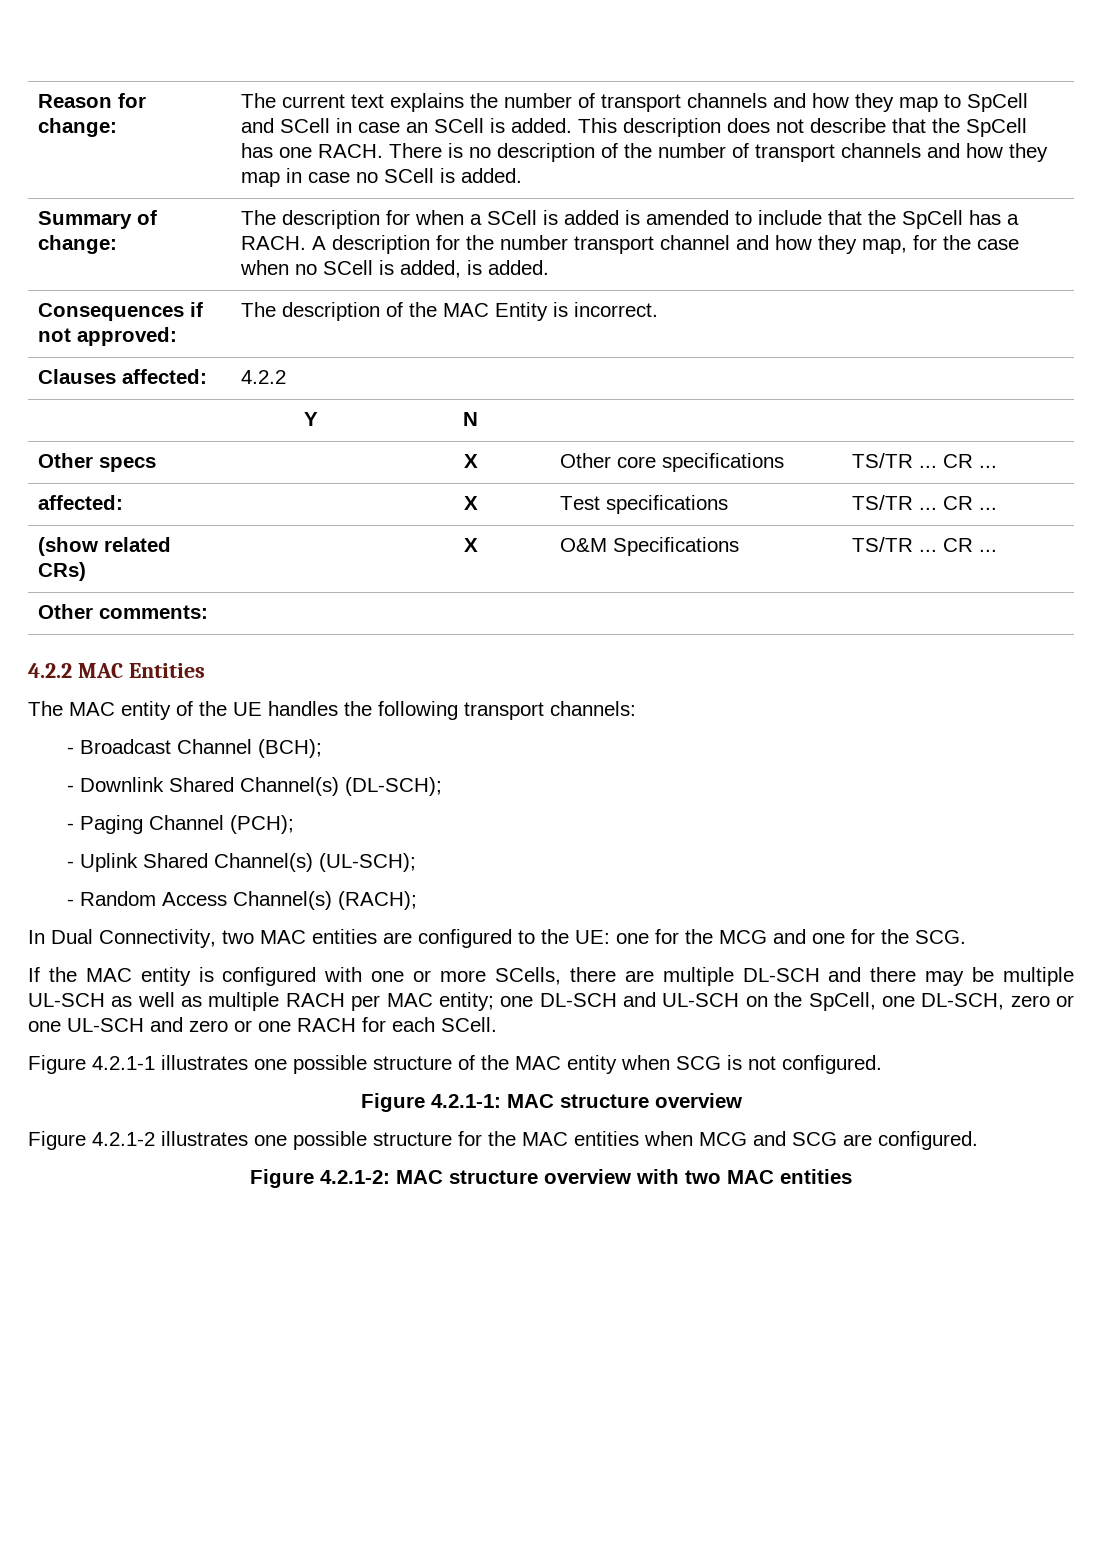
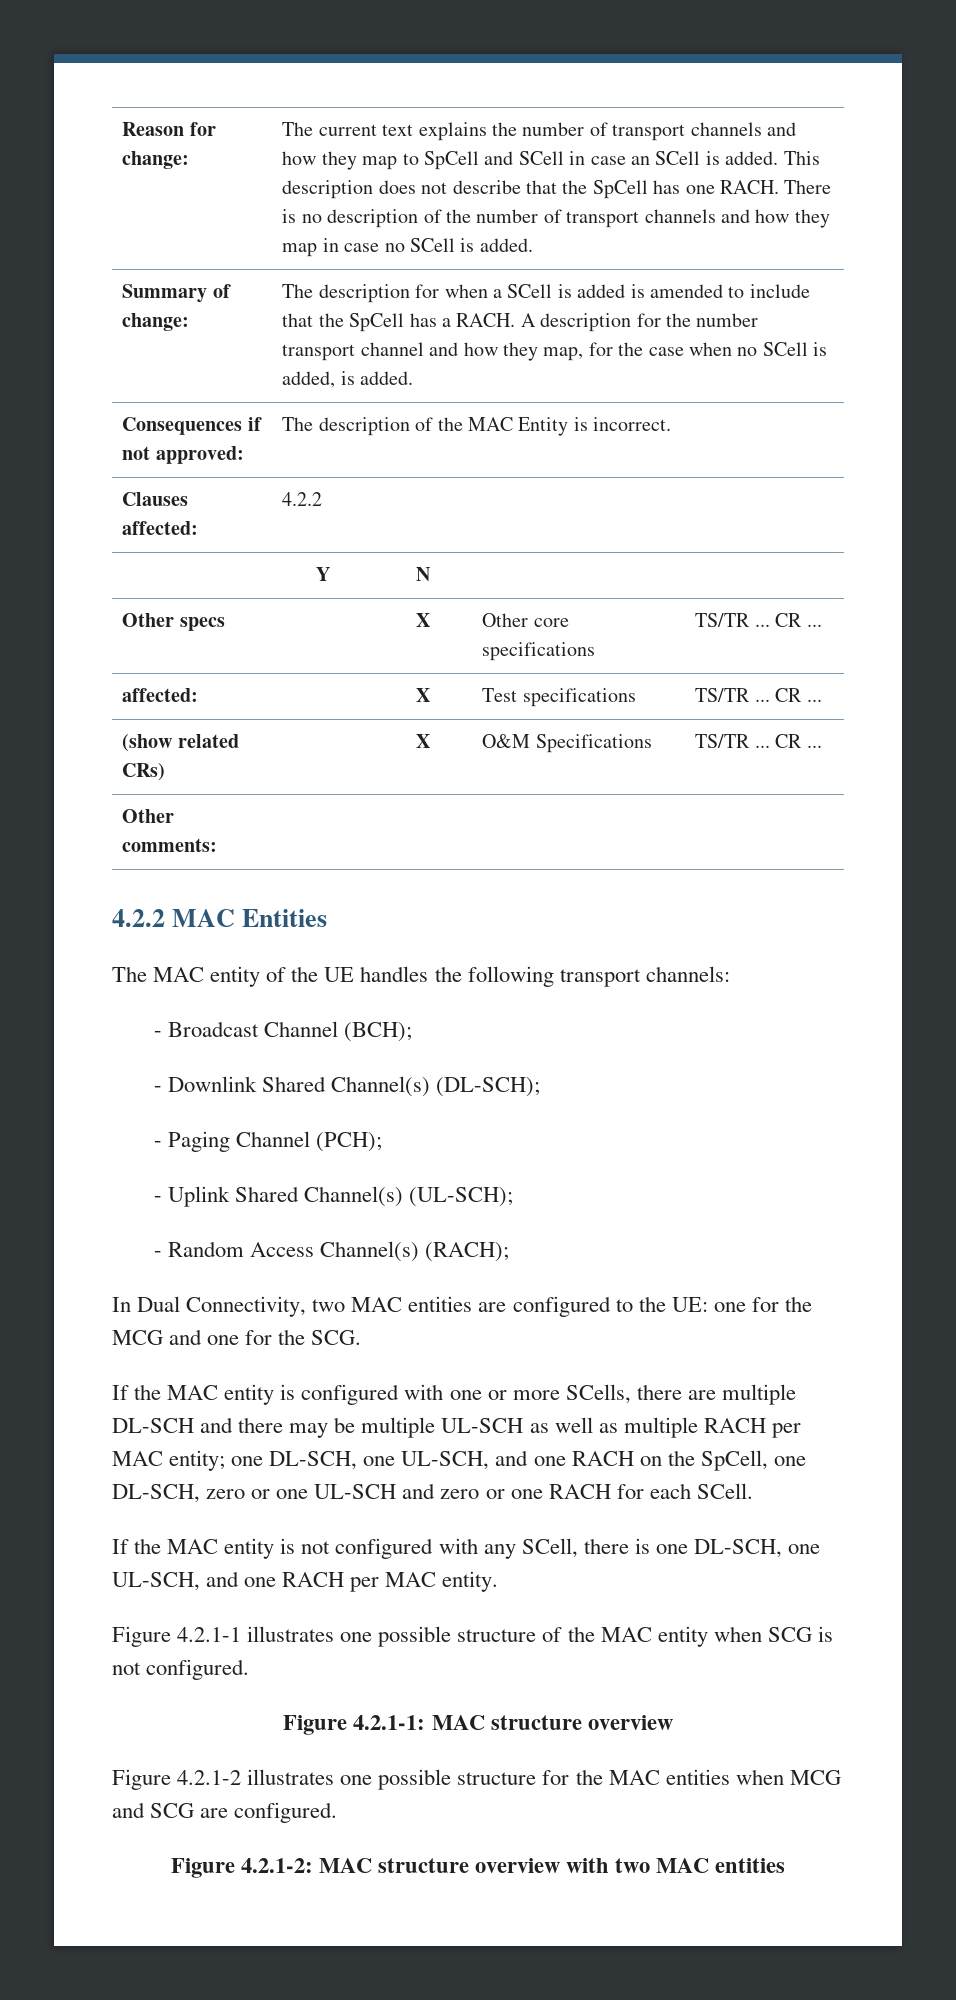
[539,992,740,1007] DL-SCH and UL-SCH -> [269,1450,634,1470] DL-SCH, one UL-SCH, and one RACH
(497, 1024) none -> [112,1538,821,1559] [112,1571,499,1592] // If the MAC entity is not configured with any SCell, there is one DL-SCH, one UL-SCH, and one RACH per MAC entity.

